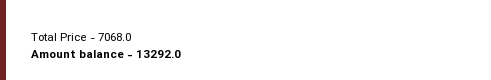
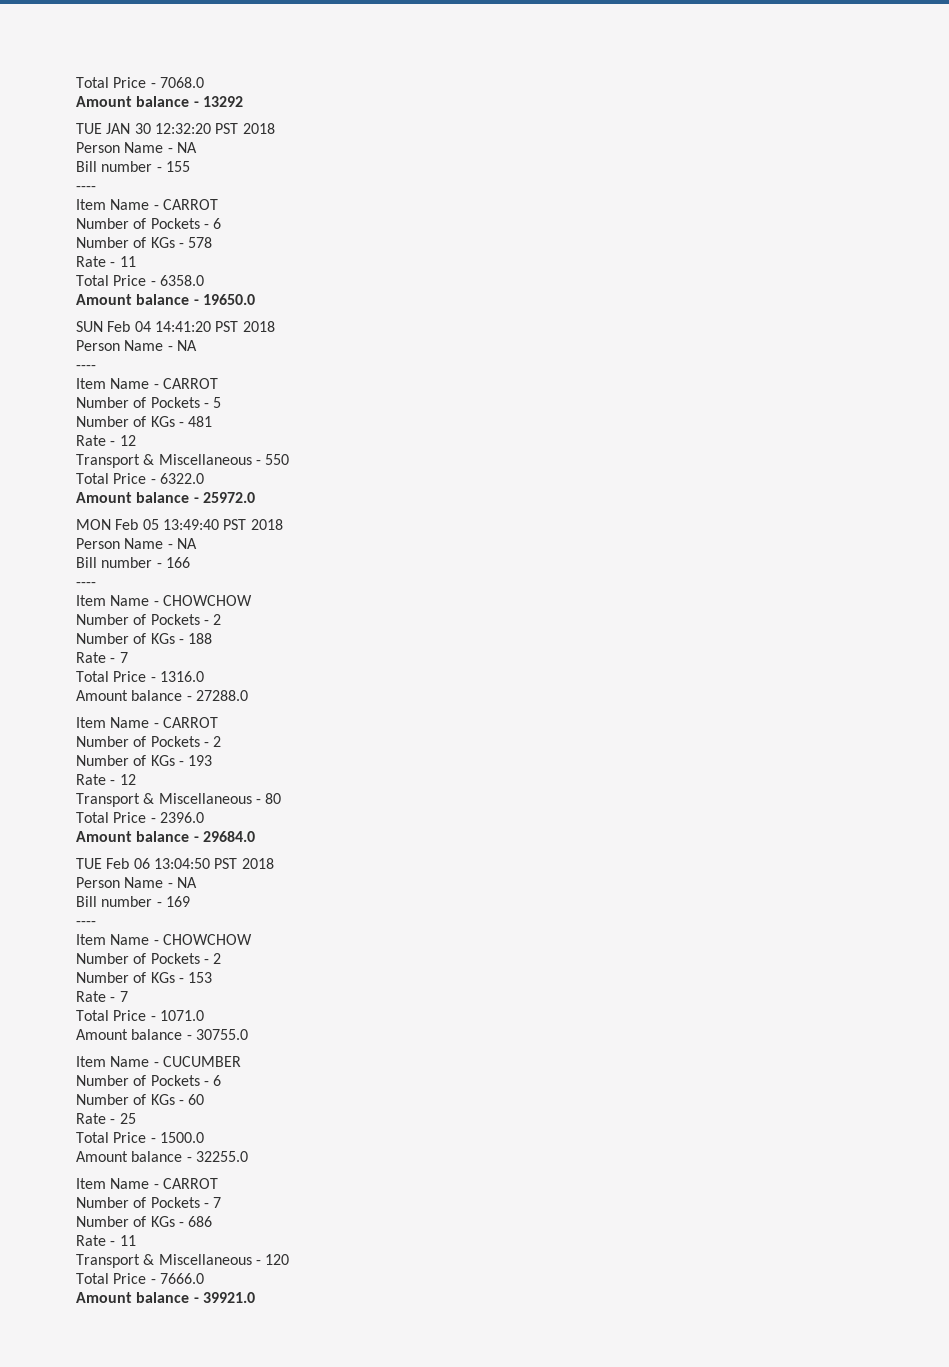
[136,50,182,58] 13292.0 -> [202,96,243,107] [76,123,275,134] [76,142,197,153] [76,161,190,172] [76,186,96,191] [76,199,218,210] [76,218,222,229] [76,237,213,248] [76,256,136,267] [76,275,204,286] [76,294,255,305] [76,321,275,332] [76,340,197,351] [76,365,96,370] [76,378,218,389] [76,397,222,408] [76,416,213,427] [76,435,136,446] [76,454,290,468] [76,473,204,484] [76,492,255,503] [76,519,283,530] [76,538,197,549] [76,557,190,568] [76,582,96,587] [76,595,252,606] [76,614,222,625] [76,633,213,644] [76,652,128,663] [76,671,204,682] [76,690,248,701] [76,717,218,728] [76,736,222,747] [76,755,213,766] [76,774,136,785] [76,793,282,807] [76,812,204,823] [76,831,255,842] [76,858,274,869] [76,877,197,888] [76,896,190,907] [76,921,96,926] [76,934,252,945] [76,953,222,964] [76,972,213,983] [76,991,128,1002] [76,1010,204,1021] [76,1029,248,1040] [76,1056,241,1067] [76,1075,222,1086] [76,1094,205,1105] [76,1113,136,1124] [76,1132,204,1143] [76,1151,248,1162] [76,1178,218,1189] [76,1197,222,1208] [76,1216,213,1227] [76,1235,136,1246] [76,1254,290,1268] [76,1273,204,1284] [76,1292,255,1303] 13292 // TUE JAN 30 12:32:20 PST 2018 // Person Name - NA // Bill number - 155 // ---- // Item Name - CARROT // Number of Pockets - 6 // Number of KGs - 578 // Rate - 11 // Total Price - 6358.0 // Amount balance - 19650.0 // SUN Feb 04 14:41:20 PST 2018 // Person Name - NA // ---- // Item Name - CARROT // Number of Pockets - 5 // Number of KGs - 481 // Rate - 12 // Transport & Miscellaneous - 550 // Total Price - 6322.0 // Amount balance - 25972.0 // MON Feb 05 13:49:40 PST 2018 // Person Name - NA // Bill number - 166 // ---- // Item Name - CHOWCHOW // Number of Pockets - 2 // Number of KGs - 188 // Rate - 7 // Total Price - 1316.0 // Amount balance - 27288.0 // Item Name - CARROT // Number of Pockets - 2 // Number of KGs - 193 // Rate - 12 // Transport & Miscellaneous - 80 // Total Price - 2396.0 // Amount balance - 29684.0 // TUE Feb 06 13:04:50 PST 2018 // Person Name - NA // Bill number - 169 // ---- // Item Name - CHOWCHOW // Number of Pockets - 2 // Number of KGs - 153 // Rate - 7 // Total Price - 1071.0 // Amount balance - 30755.0 // Item Name - CUCUMBER // Number of Pockets - 6 // Number of KGs - 60 // Rate - 25 // Total Price - 1500.0 // Amount balance - 32255.0 // Item Name - CARROT // Number of Pockets - 7 // Number of KGs - 686 // Rate - 11 // Transport & Miscellaneous - 120 // Total Price - 7666.0 // Amount balance - 39921.0

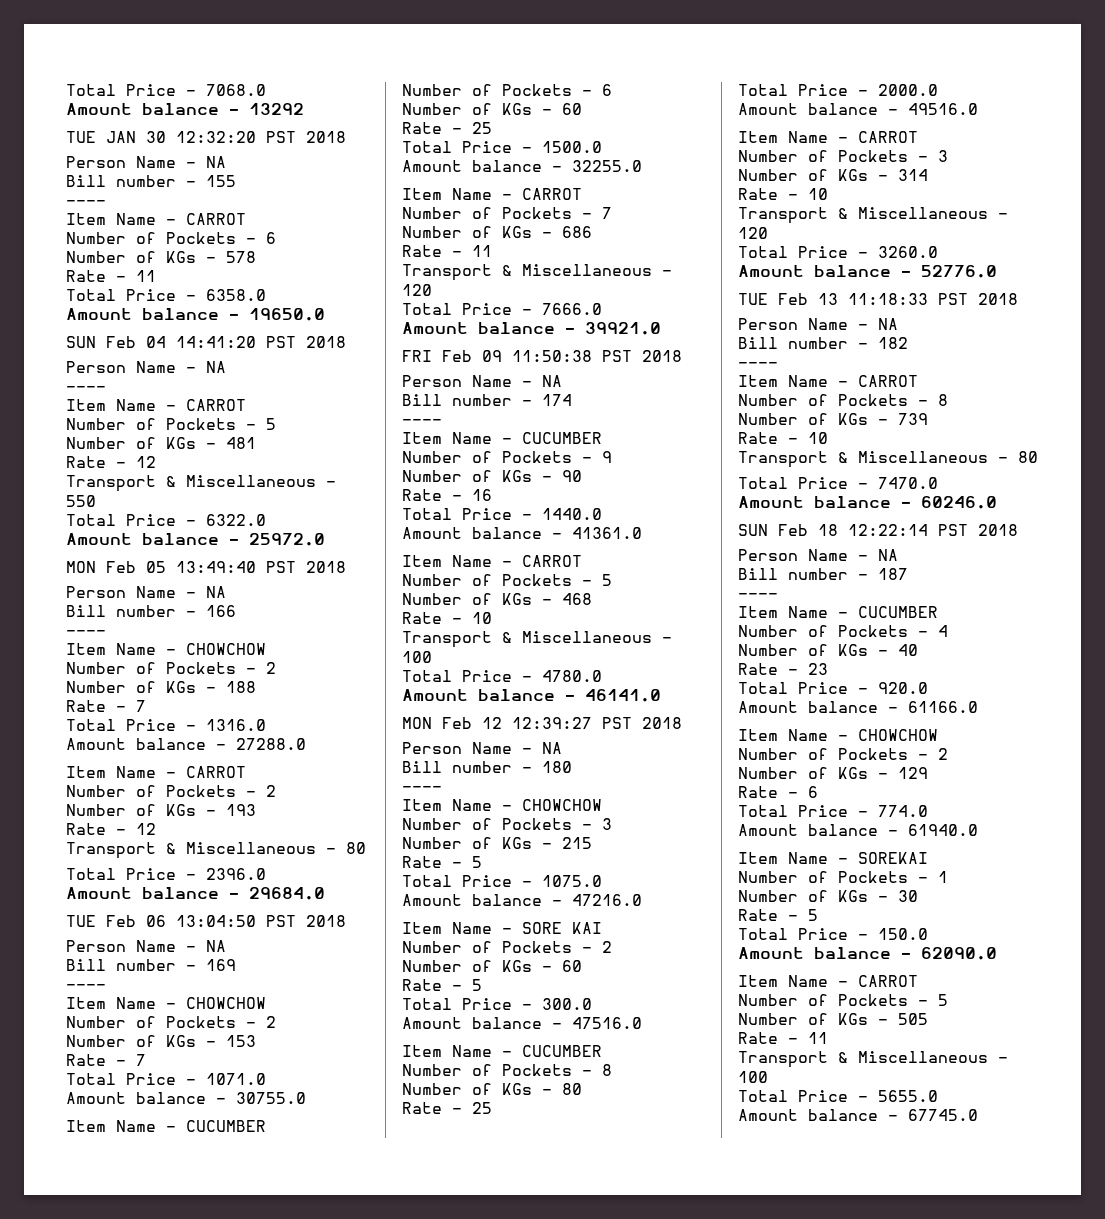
(255, 1297) none -> [402,350,682,362] [402,375,562,387] [402,394,572,406] [402,419,442,425] [402,432,602,444] [402,451,612,463] [402,470,582,482] [402,489,492,501] [402,508,602,520] [402,527,642,539] [402,555,582,567] [402,574,612,586] [402,593,592,605] [402,612,492,624] [402,631,672,648] [402,651,432,663] [402,670,602,682] [402,689,661,702] [402,717,682,729] [402,742,562,754] [402,761,572,773] [402,786,442,792] [402,799,602,811] [402,818,612,830] [402,837,592,849] [402,856,482,868] [402,875,602,887] [402,894,642,906] [402,922,602,934] [402,941,612,953] [402,960,582,972] [402,979,482,991] [402,998,592,1010] [402,1017,642,1029] [402,1045,602,1057] [402,1064,612,1076] [402,1083,582,1095] [402,1102,492,1114] [738,84,938,96] [738,103,978,115] [738,131,918,143] [738,150,948,162] [738,169,928,181] [738,188,828,200] [738,207,1008,224] [738,227,768,239] [738,246,938,258] [738,265,997,278] [738,293,1018,305] [738,318,898,330] [738,337,908,349] [738,362,778,368] [738,375,918,387] [738,394,948,406] [738,413,928,425] [738,432,828,444] [738,451,1038,468] [738,477,938,489] [738,496,997,509] [738,524,1018,536] [738,549,898,561] [738,568,908,580] [738,593,778,599] [738,606,938,618] [738,625,948,637] [738,644,918,656] [738,663,828,675] [738,682,928,694] [738,701,978,713] [738,729,938,741] [738,748,948,760] [738,767,928,779] [738,786,818,798] [738,805,928,817] [738,824,978,836] [738,852,928,864] [738,871,948,883] [738,890,918,902] [738,909,818,921] [738,928,928,940] [738,947,997,960] [738,975,918,987] [738,994,948,1006] [738,1013,928,1025] [738,1032,828,1044] [738,1051,1008,1068] [738,1071,768,1083] [738,1090,938,1102] [738,1109,978,1121] // FRI Feb 09 11:50:38 PST 2018 // Person Name - NA // Bill number - 174 // ---- // Item Name - CUCUMBER // Number of Pockets - 9 // Number of KGs - 90 // Rate - 16 // Total Price - 1440.0 // Amount balance - 41361.0 // Item Name - CARROT // Number of Pockets - 5 // Number of KGs - 468 // Rate - 10 // Transport & Miscellaneous - 100 // Total Price - 4780.0 // Amount balance - 46141.0 // MON Feb 12 12:39:27 PST 2018 // Person Name - NA // Bill number - 180 // ---- // Item Name - CHOWCHOW // Number of Pockets - 3 // Number of KGs - 215 // Rate - 5 // Total Price - 1075.0 // Amount balance - 47216.0 // Item Name - SORE KAI // Number of Pockets - 2 // Number of KGs - 60 // Rate - 5 // Total Price - 300.0 // Amount balance - 47516.0 // Item Name - CUCUMBER // Number of Pockets - 8 // Number of KGs - 80 // Rate - 25 // Total Price - 2000.0 // Amount balance - 49516.0 // Item Name - CARROT // Number of Pockets - 3 // Number of KGs - 314 // Rate - 10 // Transport & Miscellaneous - 120 // Total Price - 3260.0 // Amount balance - 52776.0 // TUE Feb 13 11:18:33 PST 2018 // Person Name - NA // Bill number - 182 // ---- // Item Name - CARROT // Number of Pockets - 8 // Number of KGs - 739 // Rate - 10 // Transport & Miscellaneous - 80 // Total Price - 7470.0 // Amount balance - 60246.0 // SUN Feb 18 12:22:14 PST 2018 // Person Name - NA // Bill number - 187 // ---- // Item Name - CUCUMBER // Number of Pockets - 4 // Number of KGs - 40 // Rate - 23 // Total Price - 920.0 // Amount balance - 61166.0 // Item Name - CHOWCHOW // Number of Pockets - 2 // Number of KGs - 129 // Rate - 6 // Total Price - 774.0 // Amount balance - 61940.0 // Item Name - SOREKAI // Number of Pockets - 1 // Number of KGs - 30 // Rate - 5 // Total Price - 150.0 // Amount balance - 62090.0 // Item Name - CARROT // Number of Pockets - 5 // Number of KGs - 505 // Rate - 11 // Transport & Miscellaneous - 100 // Total Price - 5655.0 // Amount balance - 67745.0

